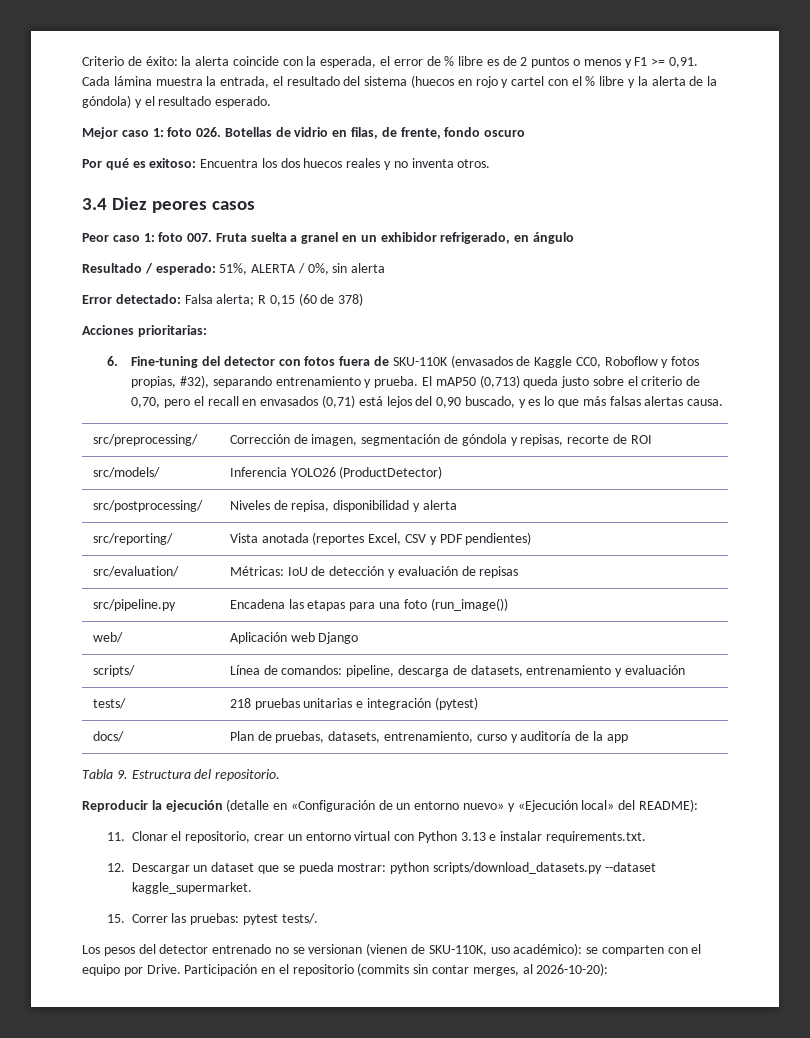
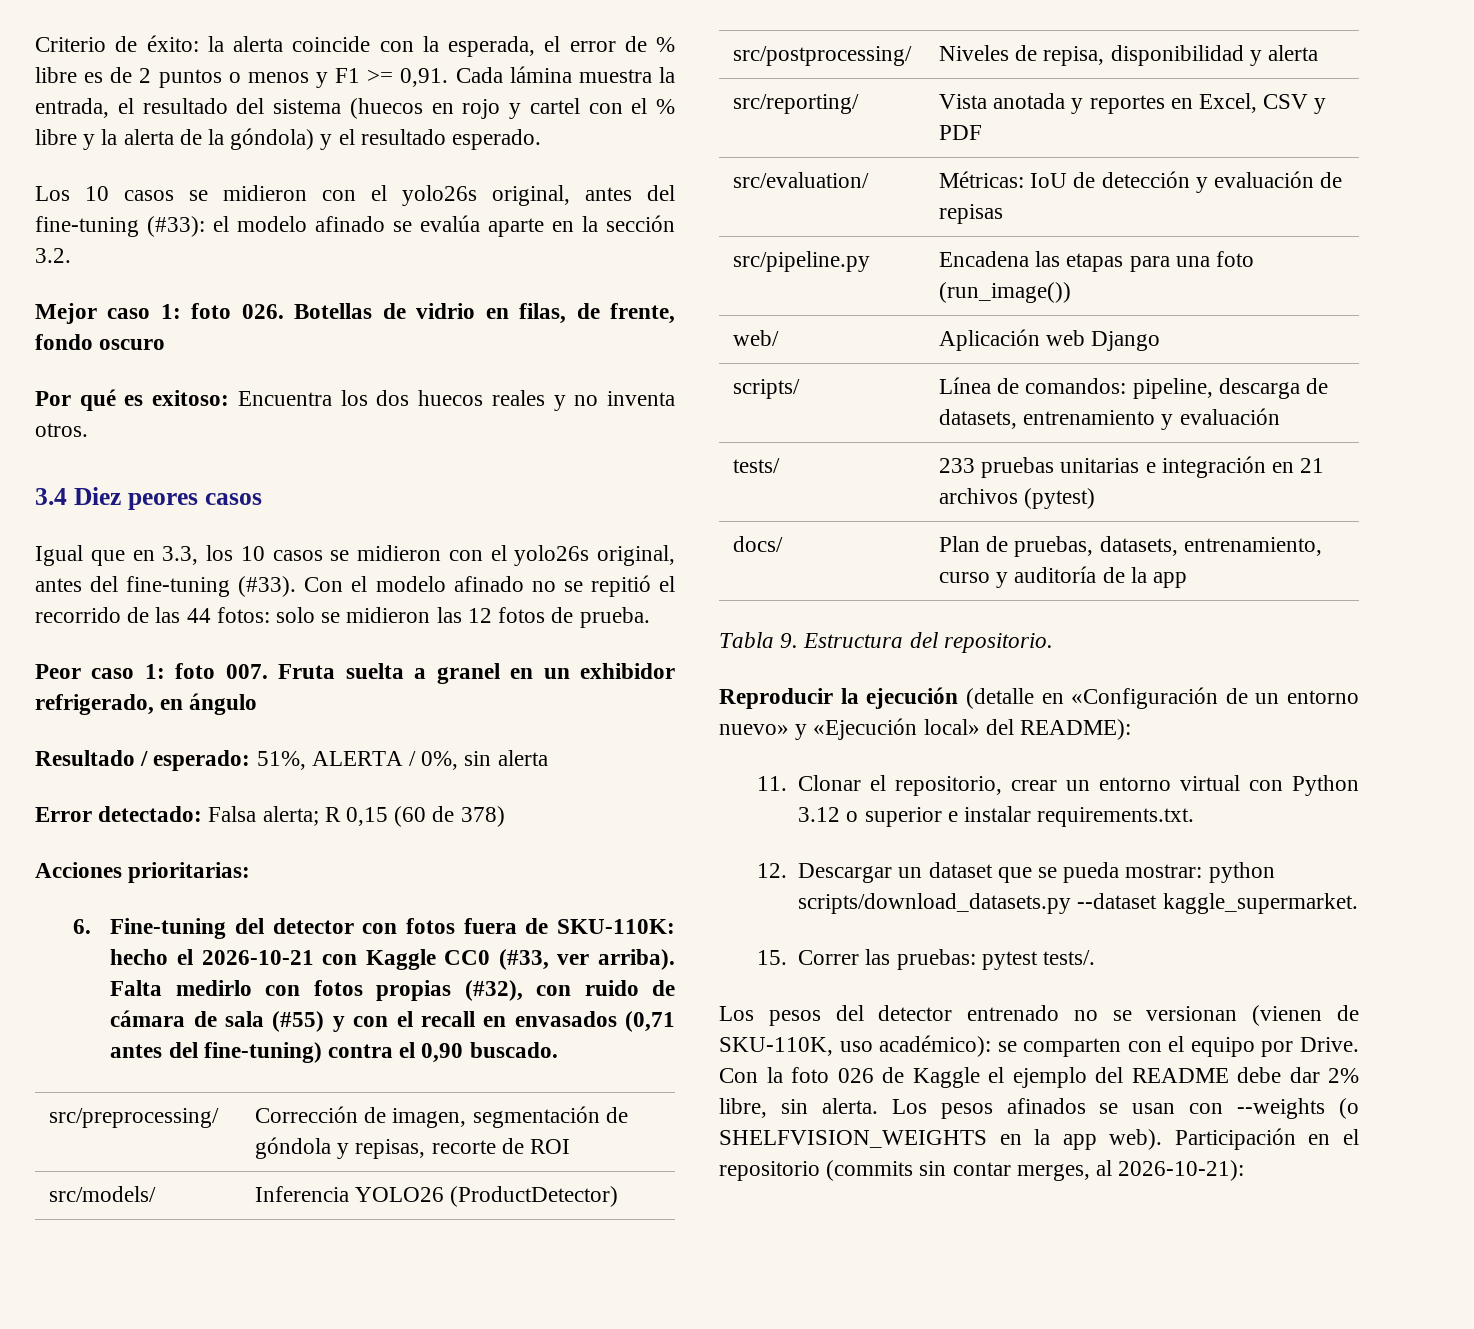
(272, 102) none -> [35,185,675,206] [35,215,675,237] [35,248,71,263] // Los 10 casos se midieron con el yolo26s original, antes del fine-tuning (#33): el modelo afinado se evalúa aparte en la sección 3.2.
(256, 205) none -> [35,545,675,566] [35,575,675,597] [35,607,650,628] // Igual que en 3.3, los 10 casos se midieron con el yolo26s original, antes del fine-tuning (#33). Con el modelo afinado no se repitió el recorrido de las 44 fotos: solo se midieron las 12 fotos de prueba.
[392,355,700,368] [131,375,701,388] [131,395,724,408] SKU-110K (envasados de Kaggle CC0, Roboflow y fotos propias, #32), separando entrenamiento y prueba. El mAP50 (0,713) queda justo sobre el criterio de 0,70, pero el recall en envasados (0,71) está lejos del 0,90 buscado, y es lo que más falsas alertas causa. -> [557,919,675,934] [110,949,675,970] [110,980,675,1001] [110,1010,675,1032] [110,1042,558,1063] SKU-110K: hecho el 2026-10-21 con Kaggle CC0 (#33, ver arriba). Falta medirlo con fotos propias (#32), con ruido de cámara de sala (#55) y con el recall en envasados (0,71 antes del fine-tuning) contra el 0,90 buscado.
[312,532,365,545] (reportes -> [1071,95,1193,114] y reportes en
[465,532,532,545] pendientes) -> (982, 132) none
[229,698,251,708] 218 -> [938,458,975,473] 233
(432, 704) none -> [1272,458,1325,473] [938,488,1018,504] en 21 archivos
[460,832,486,841] 3.13 -> [798,807,942,827] 3.12 o superior
(181, 969) none -> [719,1067,1359,1088] [719,1098,1359,1119] [719,1129,1163,1150] Con la foto 026 de Kaggle el ejemplo del README debe dar 2% libre, sin alerta. Los pesos afinados se usan con --weights (o SHELFVISION_WEIGHTS en la app web).
[536,963,609,976] 2026-10-20): -> [1118,1160,1245,1181] 2026-10-21):

